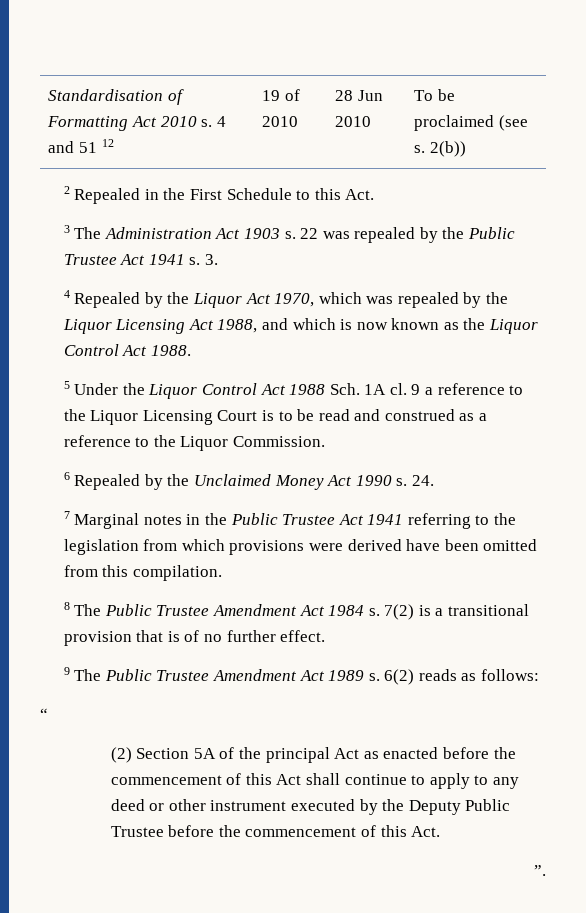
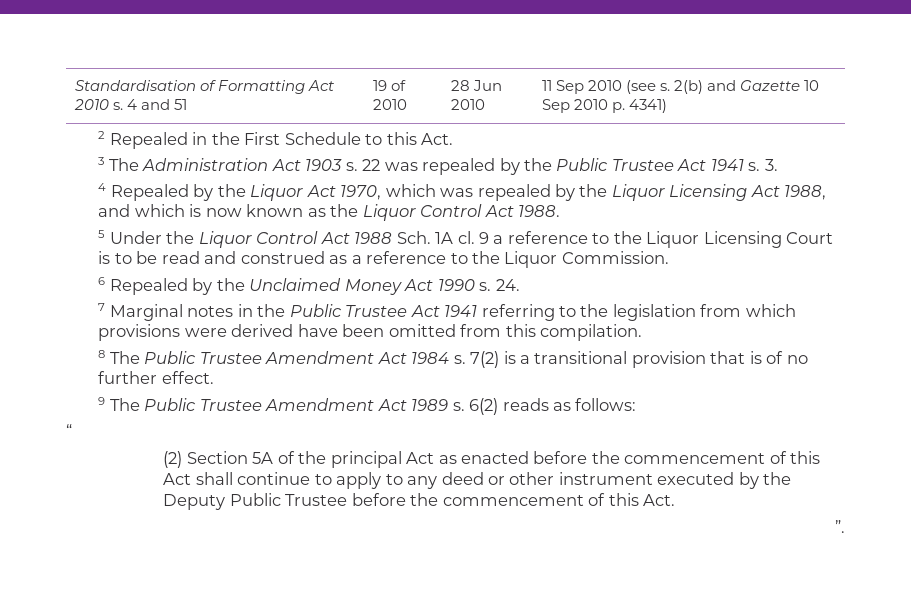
[101,139,114,147] 12 -> (187, 104) none
[414,89,455,101] [414,115,528,131] [414,141,466,157] To be proclaimed (see s. 2(b)) -> [541,80,820,94] [541,99,667,113] 11 Sep 2010 (see s. 2(b) and Gazette 10 Sep 2010 p. 4341)

